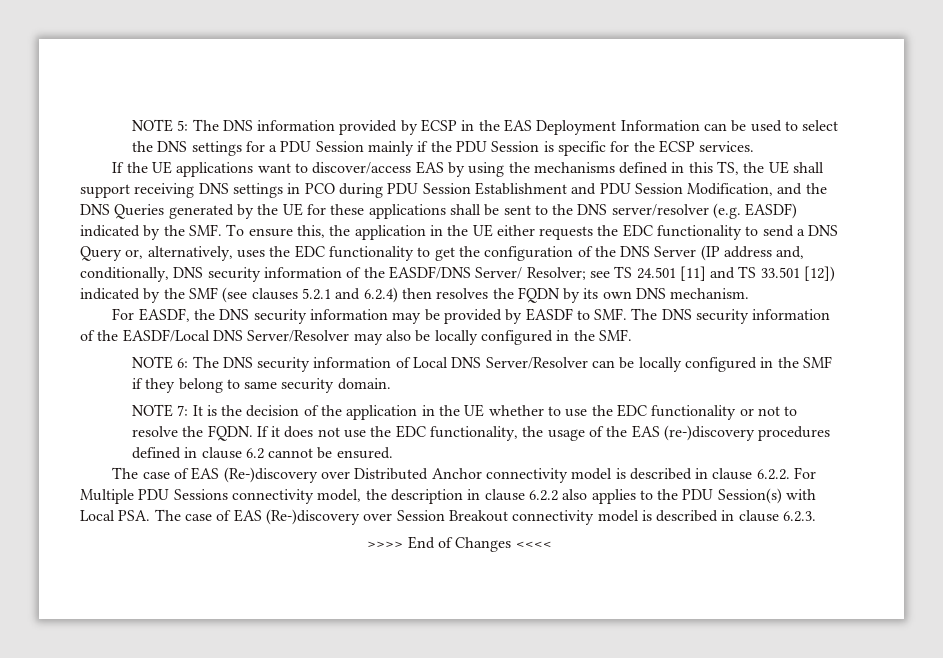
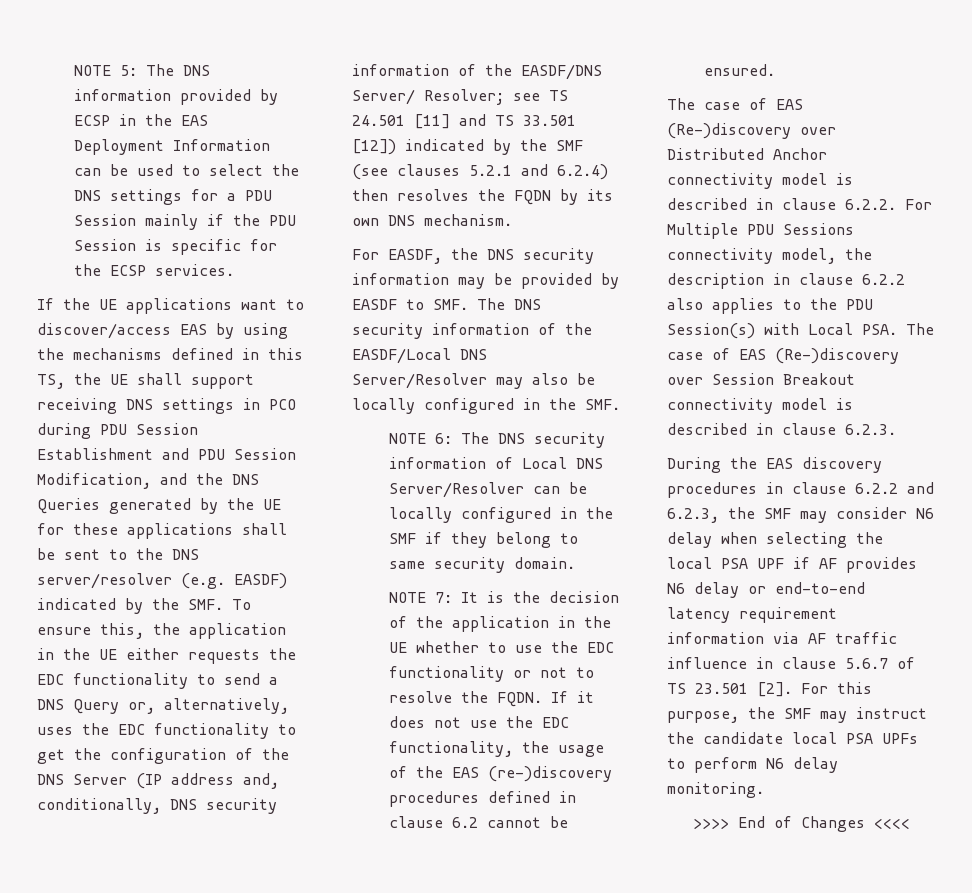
(817, 516) none -> [667,457,882,473] [667,482,934,498] [667,507,934,523] [667,532,883,548] [667,557,917,573] [667,582,865,598] [667,607,837,623] [667,632,897,644] [667,657,915,669] [667,682,872,697] [667,707,927,723] [667,732,918,744] [667,757,838,773] [667,782,764,798] // During the EAS discovery procedures in clause 6.2.2 and 6.2.3, the SMF may consider N6 delay when selecting the local PSA UPF if AF provides N6 delay or end-to-end latency requirement information via AF traffic influence in clause 5.6.7 of TS 23.501 [2]. For this purpose, the SMF may instruct the candidate local PSA UPFs to perform N6 delay monitoring.

